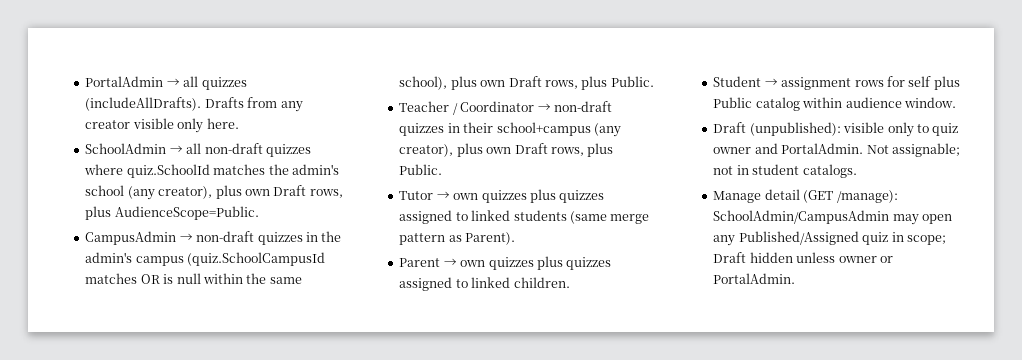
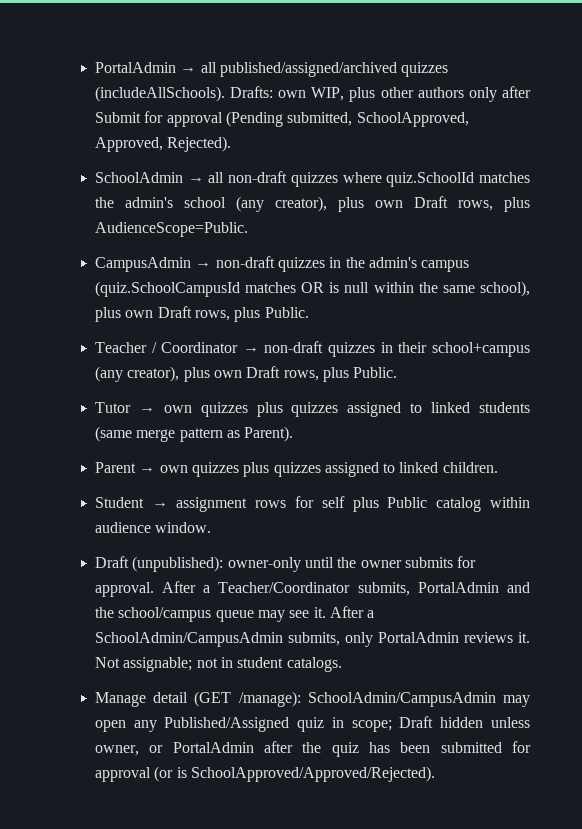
[201,77,247,90] [85,97,303,112] [85,118,239,133] quizzes (includeAllDrafts). Drafts from any creator visible only here. -> [219,62,449,77] [94,86,532,102] [94,111,469,127] [94,136,232,152] published/assigned/archived quizzes (includeAllSchools). Drafts: own WIP, plus other authors only after Submit for approval (Pending submitted, SchoolApproved, Approved, Rejected).
[843,122,959,137] [713,143,864,154] visible only to quiz owner and PortalAdmin. -> [227,556,477,572] [94,581,531,597] [94,606,375,622] [94,632,530,647] owner-only until the owner submits for approval. After a Teacher/Coordinator submits, PortalAdmin and the school/campus queue may see it. After a SchoolAdmin/CampusAdmin submits, only PortalAdmin reviews it.
[838,256,893,263] [713,273,796,284] owner or PortalAdmin. -> [94,741,531,757] [94,766,435,782] owner, or PortalAdmin after the quiz has been submitted for approval (or is SchoolApproved/Approved/Rejected).

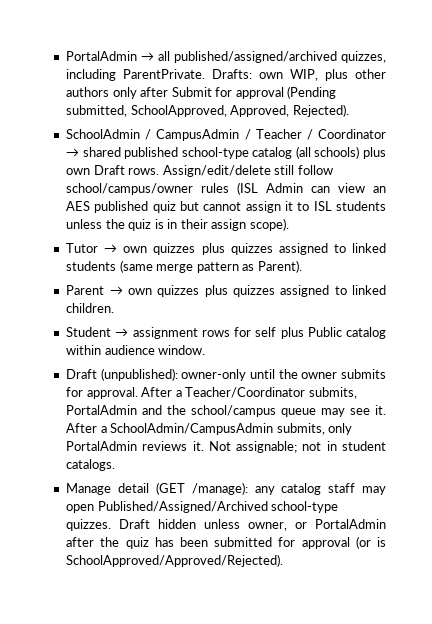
[401,62,449,77] [94,86,225,102] quizzes (includeAllSchools). -> [341,51,386,63] [66,69,206,81] quizzes, including ParentPrivate.
[187,171,530,187] [94,196,530,212] [94,222,248,237] [94,256,470,272] [94,281,531,297] [94,306,309,322] [94,341,530,357] [94,366,398,382] → all non-draft quizzes where quiz.SchoolId matches the admin's school (any creator), plus own Draft rows, plus AudienceScope=Public. // CampusAdmin → non-draft quizzes in the admin's campus (quiz.SchoolCampusId matches OR is null within the same school), plus own Draft rows, plus Public. // Teacher / Coordinator → non-draft quizzes in their school+campus (any creator), plus own Draft rows, plus Public. -> [145,129,386,141] [66,146,386,159] [66,165,333,177] [66,182,386,195] [66,201,386,213] [66,218,289,231] / CampusAdmin / Teacher / Coordinator → shared published school-type catalog (all schools) plus own Draft rows. Assign/edit/delete still follow school/campus/owner rules (ISL Admin can view an AES published quiz but cannot assign it to ISL students unless the quiz is in their assign scope).
[307,692,530,707] [94,717,392,732] SchoolAdmin/CampusAdmin may open any Published/Assigned quiz in scope; -> [254,483,386,495] [66,501,339,513] [66,519,112,531] any catalog staff may open Published/Assigned/Archived school-type quizzes.

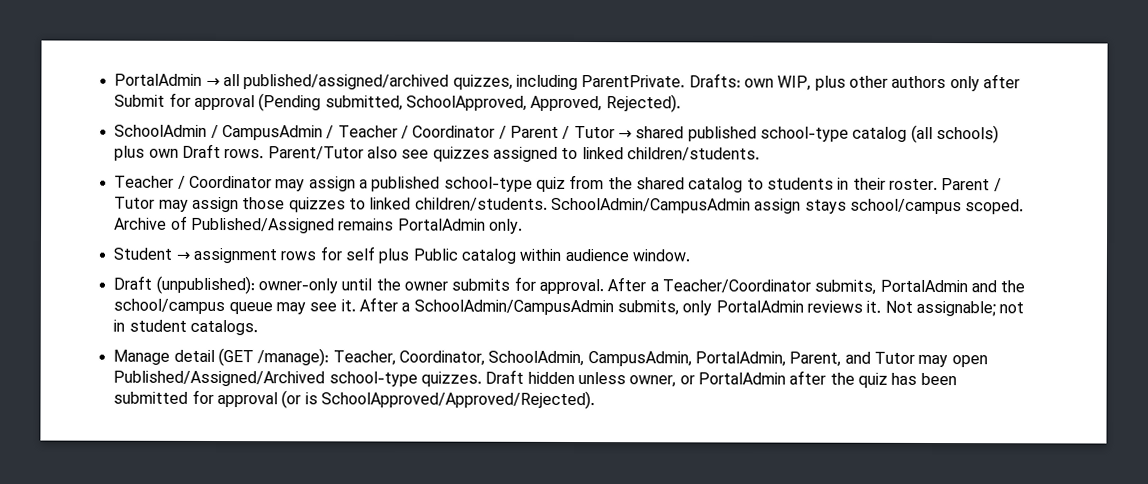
(386, 134) none -> [498,125,615,139] / Parent / Tutor
[162,165,333,177] [66,182,386,195] [66,201,386,213] [66,218,289,231] [66,243,386,255] [66,260,302,273] [66,285,386,297] [66,303,115,313] Assign/edit/delete still follow school/campus/owner rules (ISL Admin can view an AES published quiz but cannot assign it to ISL students unless the quiz is in their assign scope). // Tutor → own quizzes plus quizzes assigned to linked students (same merge pattern as Parent). // Parent → own quizzes plus quizzes assigned to linked children. -> [267,146,760,162] [114,174,1002,193] [114,196,1025,215] [114,215,524,234] Parent/Tutor also see quizzes assigned to linked children/students. // Teacher / Coordinator may assign a published school-type quiz from the shared catalog to students in their roster. Parent / Tutor may assign those quizzes to linked children/students. SchoolAdmin/CampusAdmin assign stays school/campus scoped. Archive of Published/Assigned remains PortalAdmin only.
[254,483,356,495] any catalog staff -> [332,350,915,367] Teacher, Coordinator, SchoolAdmin, CampusAdmin, PortalAdmin, Parent, and Tutor

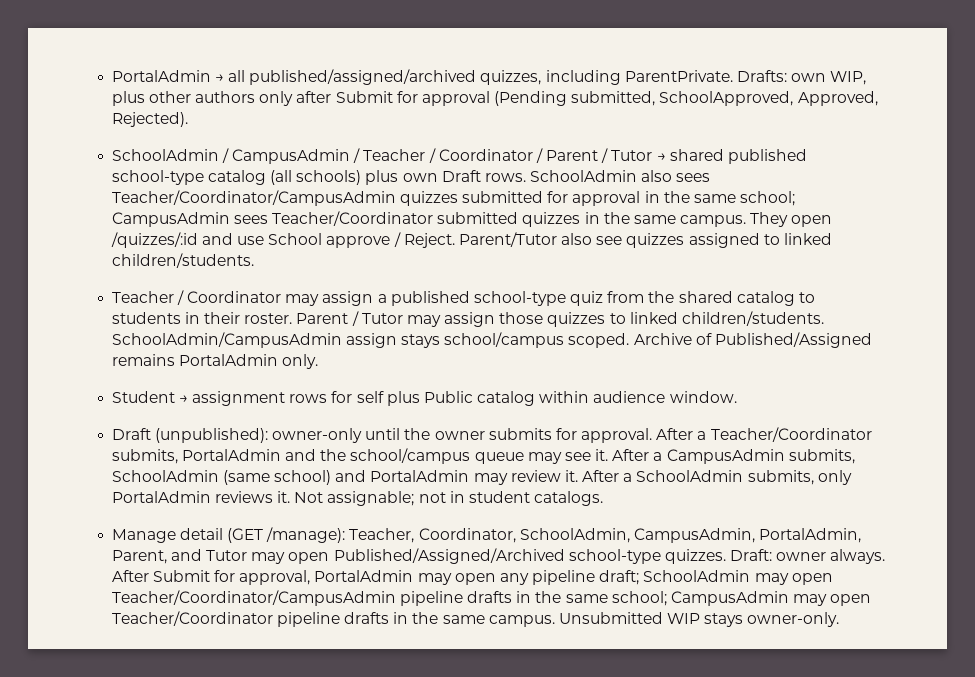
(265, 154) none -> [530,170,711,182] [111,190,796,206] [111,211,833,227] [110,232,455,248] SchoolAdmin also sees Teacher/Coordinator/CampusAdmin quizzes submitted for approval in the same school; CampusAdmin sees Teacher/Coordinator submitted quizzes in the same campus. They open /quizzes/:id and use School approve / Reject.
[413,299,614,316] SchoolAdmin/CampusAdmin -> [666,449,855,464] [111,470,744,485] CampusAdmin submits, SchoolAdmin (same school) and PortalAdmin may review it. After a SchoolAdmin
[485,369,957,388] [113,389,596,410] Draft hidden unless owner, or PortalAdmin after the quiz has been submitted for approval (or is SchoolApproved/Approved/Rejected). -> [730,549,886,564] [111,570,833,585] [111,590,872,606] [111,611,840,627] Draft: owner always. After Submit for approval, PortalAdmin may open any pipeline draft; SchoolAdmin may open Teacher/Coordinator/CampusAdmin pipeline drafts in the same school; CampusAdmin may open Teacher/Coordinator pipeline drafts in the same campus. Unsubmitted WIP stays owner-only.

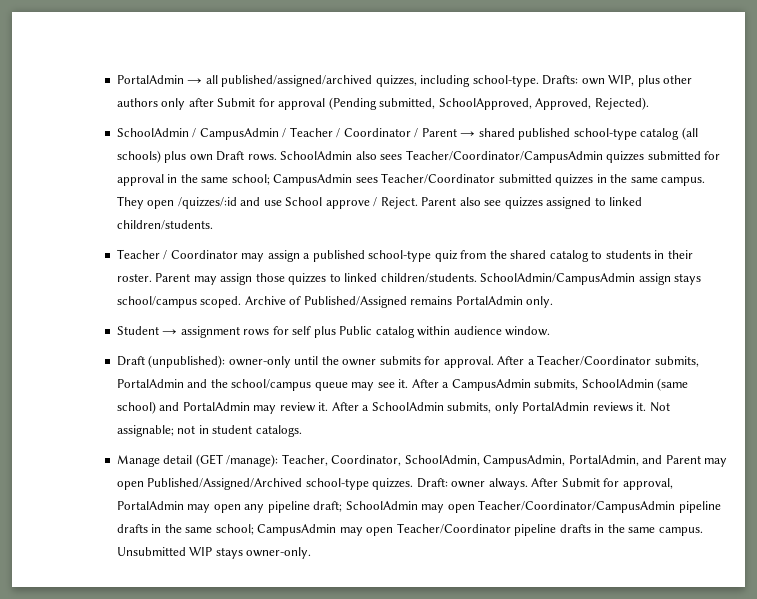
[624,70,733,82] ParentPrivate. -> [472,75,539,87] school-type.
[601,148,653,163] / Tutor -> (457, 132) none
[458,232,557,247] Parent/Tutor -> [421,197,457,206] Parent
[351,311,403,326] / Tutor -> (191, 277) none
[111,549,248,564] Parent, and Tutor -> [642,455,701,464] and Parent

